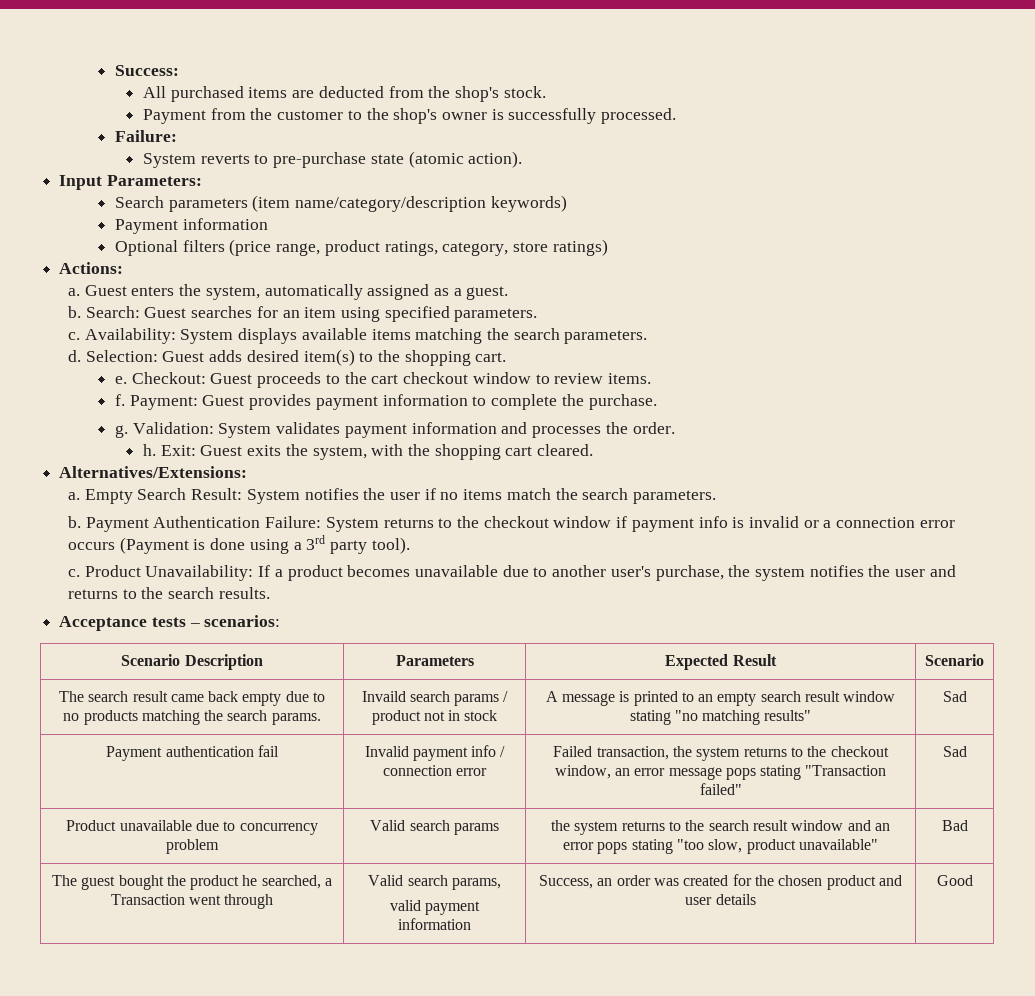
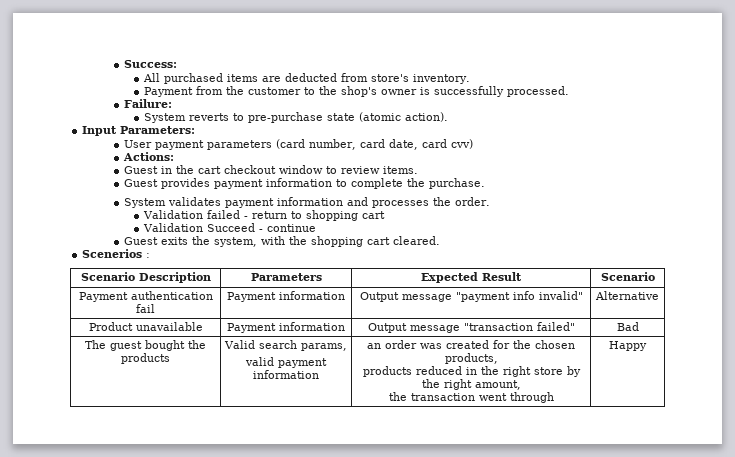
[428,86,546,102] the shop's stock. -> [371,74,471,84] store's inventory.
[115,195,567,212] [115,218,268,234] [115,239,608,256] [59,262,124,274] [67,284,509,300] [67,306,538,322] [67,328,648,344] [67,349,507,366] [115,372,340,388] Search parameters (item name/category/description keywords) // Payment information // Optional filters (price range, product ratings, category, store ratings) // Actions: // a. Guest enters the system, automatically assigned as a guest. // b. Search: Guest searches for an item using specified parameters. // c. Availability: System displays available items matching the search parameters. // d. Selection: Guest adds desired item(s) to the shopping cart. // e. Checkout: Guest proceeds to -> [123,139,473,150] [122,152,174,161] [123,166,172,174] User payment parameters (card number, card date, card cvv) // Actions: // Guest in
[115,394,198,410] f. Payment: -> (418, 170) none
[115,422,214,438] g. Validation: -> (485, 183) none
[142,444,196,456] h. Exit: -> [143,210,386,221] [143,223,317,232] Validation failed - return to shopping cart // Validation Succeed - continue //
[59,466,248,478] [67,488,717,504] [67,516,955,532] [67,535,410,554] [67,565,956,581] [67,587,270,599] [59,615,281,631] Alternatives/Extensions: // a. Empty Search Result: System notifies the user if no items match the search parameters. // b. Payment Authentication Failure: System returns to the checkout window if payment info is invalid or a connection error occurs (Payment is done using a 3rd party tool). // c. Product Unavailability: If a product becomes unavailable due to another user's purchase, the system notifies the user and returns to the search results. // Acceptance tests – scenarios: -> [82,249,151,258] Scenerios :
[58,691,326,706] [63,710,321,725] [361,691,509,706] [371,710,498,725] [545,691,896,706] [629,710,812,725] [942,691,967,702] [106,745,279,761] [364,745,506,761] [382,765,488,776] [553,746,889,761] [554,765,887,780] [699,783,742,795] [942,746,967,757] [66,820,318,835] [166,839,219,854] [370,820,499,835] [551,820,890,835] [563,839,878,854] The search result came back empty due to no products matching the search params. | Invaild search params / product not in stock | A message is printed to an empty search result window stating "no matching results" | Sad // Payment authentication fail | Invalid payment info / connection error | Failed transaction, the system returns to the checkout window, an error message pops stating "Transaction failed" | Sad // Product unavailable due to concurrency problem | Valid search params | the system returns to the search result window and an error pops stating "too slow, product unavailable" -> [78,291,213,302] [136,304,155,313] [227,291,345,302] [359,291,583,302] [595,291,659,300] [88,322,203,331] [227,322,345,333] [367,322,575,333] Payment authentication fail | Payment information | Output message "payment info invalid" | Alternative // Product unavailable | Payment information | Output message "transaction failed"
[190,875,333,890] [110,894,274,909] product he searched, a Transaction went through -> [121,353,170,364] products
[539,875,594,889] Success, -> (319, 374) none
[826,875,902,890] [685,894,756,905] [936,875,973,886] product and user details | Good -> [444,353,498,364] [362,366,581,377] [421,379,521,390] [388,392,554,403] [609,341,647,351] products, // products reduced in the right store by the right amount, // the transaction went through | Happy

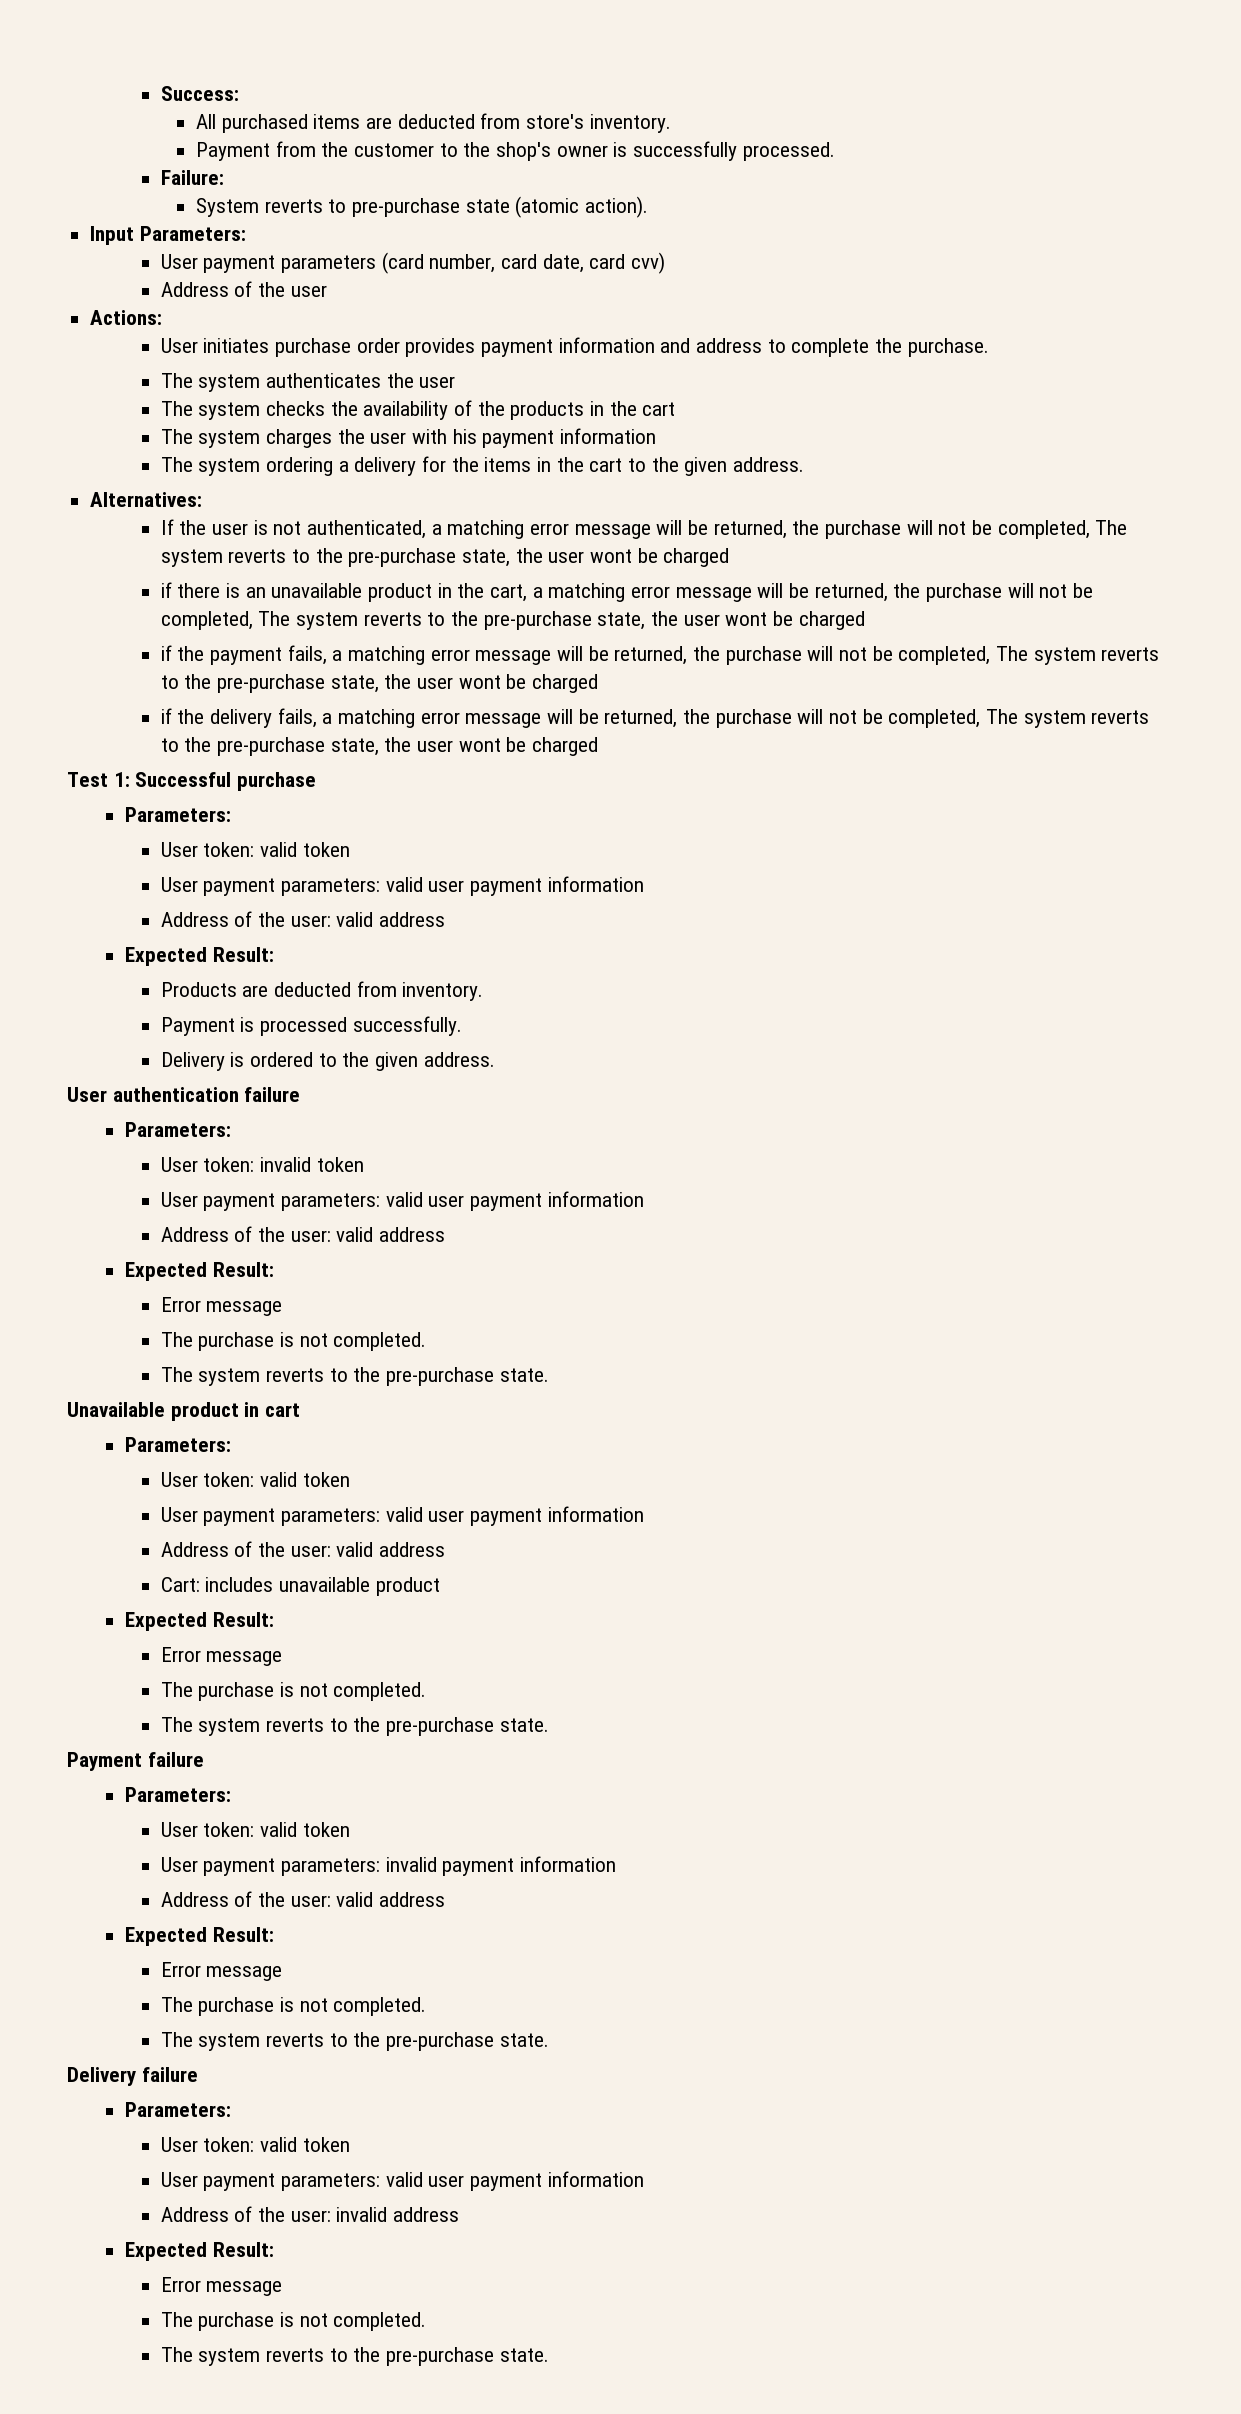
[122,152,174,161] [123,165,418,174] [123,179,158,187] Actions: // Guest in the cart checkout window to review items. // Guest -> [160,281,327,297] [90,310,163,325] [160,338,400,357] Address of the user // Actions: // User initiates purchase order
(332, 182) none -> [660,338,763,353] and address
[123,197,490,208] [143,210,386,221] [143,223,317,232] [123,236,440,247] [82,249,151,258] [80,272,211,283] [250,273,322,281] [421,272,522,283] [600,272,655,281] [78,291,213,302] [136,304,155,313] [227,291,345,302] [359,291,583,302] [595,291,659,300] [88,322,203,331] [227,322,345,333] [367,322,575,333] [616,322,639,331] [85,340,206,351] [121,353,170,364] [224,340,347,351] [245,357,327,368] [253,370,319,379] [367,340,575,349] [444,353,498,364] [362,366,581,377] [421,379,521,390] [388,392,554,403] [609,341,647,351] System validates payment information and processes the order. // Validation failed - return to shopping cart // Validation Succeed - continue // Guest exits the system, with the shopping cart cleared. // Scenerios : // Scenario Description | Parameters | Expected Result | Scenario // Payment authentication fail | Payment information | Output message "payment info invalid" | Alternative // Product unavailable | Payment information | Output message "transaction failed" | Bad // The guest bought the products | Valid search params, // valid payment information | an order was created for the chosen products, // products reduced in the right store by the right amount, // the transaction went through | Happy -> [160,373,456,392] [160,400,676,420] [160,428,657,448] [160,456,805,476] [90,492,203,507] [160,519,1128,539] [160,548,730,567] [160,582,1094,602] [160,611,865,630] [160,645,1160,665] [160,674,599,693] [160,708,1150,728] [160,737,599,756] [67,772,317,791] [125,807,232,822] [160,842,350,857] [160,876,644,896] [160,911,446,927] [125,947,275,966] [160,981,484,1001] [160,1016,462,1036] [160,1052,495,1071] [67,1087,301,1102] [125,1122,232,1137] [160,1157,364,1172] [160,1191,644,1211] [160,1226,446,1242] [125,1262,275,1281] [160,1297,283,1316] [160,1332,427,1351] [160,1367,549,1386] [67,1402,301,1421] [125,1437,232,1452] [160,1472,350,1487] [160,1506,644,1526] [160,1541,446,1557] [160,1577,440,1596] [125,1612,275,1631] [160,1647,283,1666] [160,1682,427,1701] [160,1717,549,1736] [67,1752,204,1771] [125,1787,232,1802] [160,1822,350,1837] [160,1856,617,1876] [160,1891,446,1907] [125,1927,275,1946] [160,1962,283,1981] [160,1997,427,2016] [160,2032,549,2051] [67,2067,198,2086] [125,2102,232,2117] [160,2137,350,2152] [160,2171,644,2191] [160,2206,460,2222] [125,2242,275,2261] [160,2277,283,2296] [160,2312,427,2331] [160,2347,549,2366] The system authenticates the user // The system checks the availability of the products in the cart // The system charges the user with his payment information // The system ordering a delivery for the items in the cart to the given address. // Alternatives: // If the user is not authenticated, a matching error message will be returned, the purchase will not be completed, The system reverts to the pre-purchase state, the user wont be charged // if there is an unavailable product in the cart, a matching error message will be returned, the purchase will not be completed, The system reverts to the pre-purchase state, the user wont be charged // if the payment fails, a matching error message will be returned, the purchase will not be completed, The system reverts to the pre-purchase state, the user wont be charged // if the delivery fails, a matching error message will be returned, the purchase will not be completed, The system reverts to the pre-purchase state, the user wont be charged // Test 1: Successful purchase // Parameters: // User token: valid token // User payment parameters: valid user payment information // Address of the user: valid address // Expected Result: // Products are deducted from inventory. // Payment is processed successfully. // Delivery is ordered to the given address. // User authentication failure // Parameters: // User token: invalid token // User payment parameters: valid user payment information // Address of the user: valid address // Expected Result: // Error message // The purchase is not completed. // The system reverts to the pre-purchase state. // Unavailable product in cart // Parameters: // User token: valid token // User payment parameters: valid user payment information // Address of the user: valid address // Cart: includes unavailable product // Expected Result: // Error message // The purchase is not completed. // The system reverts to the pre-purchase state. // Payment failure // Parameters: // User token: valid token // User payment parameters: invalid payment information // Address of the user: valid address // Expected Result: // Error message // The purchase is not completed. // The system reverts to the pre-purchase state. // Delivery failure // Parameters: // User token: valid token // User payment parameters: valid user payment information // Address of the user: invalid address // Expected Result: // Error message // The purchase is not completed. // The system reverts to the pre-purchase state.

